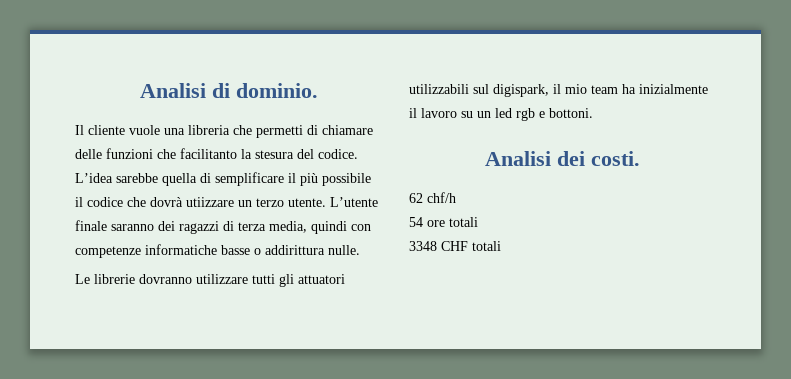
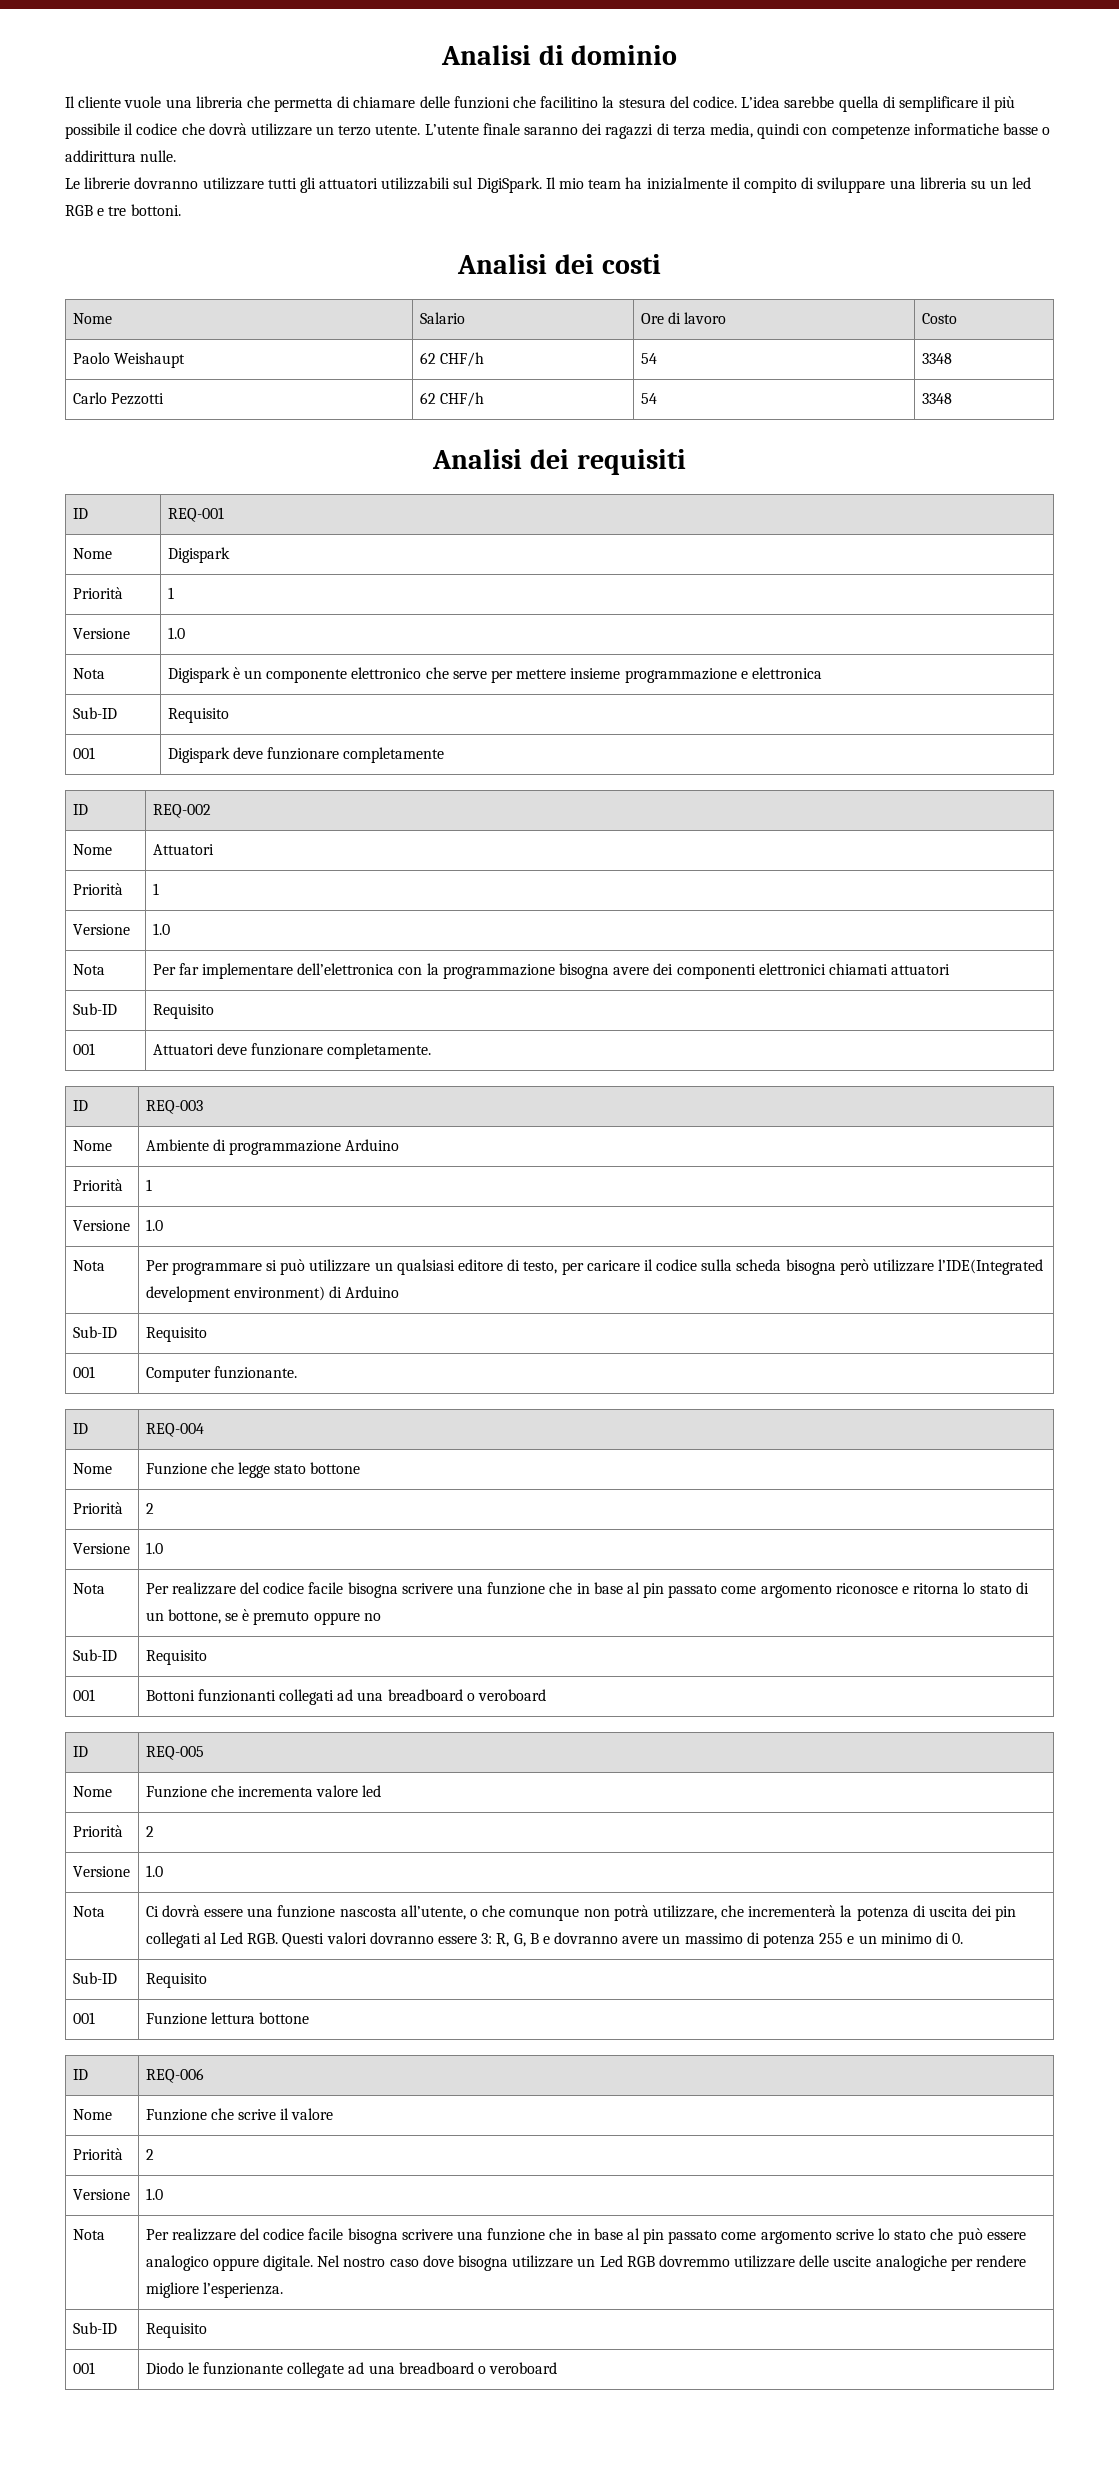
[235,83,318,98] dominio. -> [571,45,678,65] dominio
[256,125,303,138] permetti -> [274,98,334,112] permetta
[180,148,237,159] facilitanto -> [540,96,599,108] facilitino
[186,197,234,207] utiizzare -> [250,123,312,136] utilizzare
[493,84,561,97] digispark, il -> [476,177,556,193] DigiSpark. Il
[421,108,593,121] [485,151,640,166] [409,192,456,203] [409,217,478,227] [409,241,501,251] lavoro su un led rgb e bottoni. // Analisi dei costi. // 62 chf/h // 54 ore totali // 3348 CHF totali -> [743,177,1032,193] [65,204,181,216] [457,254,661,274] [72,313,112,324] [419,312,465,324] [640,312,727,324] [921,313,957,324] [72,352,185,368] [419,352,484,367] [640,353,657,364] [921,353,952,364] [72,392,164,405] [419,392,484,407] [640,393,657,404] [921,393,952,404] [432,449,686,475] [72,508,88,519] [167,507,224,522] [72,548,112,559] [167,547,230,563] [72,587,123,599] [167,587,174,599] [72,628,130,639] [167,627,185,639] [72,668,105,679] [167,667,822,683] [72,707,117,719] [167,708,229,723] [72,747,95,759] [167,747,445,763] [72,804,88,815] [152,804,211,818] [72,844,112,855] [152,844,214,855] [72,883,123,895] [152,883,159,895] [72,924,130,935] [152,923,170,935] [72,964,105,975] [152,963,951,979] [72,1003,117,1015] [152,1004,214,1019] [72,1043,95,1055] [152,1043,432,1059] [72,1100,88,1111] [145,1100,203,1114] [72,1140,112,1151] [145,1139,400,1155] [72,1179,123,1191] [145,1179,152,1191] [72,1220,130,1231] [145,1219,163,1231] [72,1260,105,1271] [145,1259,1044,1275] [145,1286,400,1302] [72,1326,117,1338] [145,1327,207,1342] [72,1366,95,1378] [145,1366,297,1382] [72,1423,88,1434] [145,1423,204,1437] [72,1463,112,1474] [145,1462,361,1478] [72,1502,123,1514] [145,1503,154,1514] [72,1543,130,1554] [145,1542,163,1554] [72,1583,105,1594] [145,1582,1029,1598] [145,1609,381,1625] [72,1649,117,1661] [145,1650,207,1665] [72,1689,95,1701] [145,1689,546,1705] [72,1746,88,1757] [145,1746,204,1760] [72,1786,112,1797] [145,1785,382,1798] [72,1825,123,1837] [145,1826,154,1837] [72,1866,130,1877] [145,1865,163,1877] [72,1906,105,1917] [145,1905,1017,1921] [145,1932,964,1948] [72,1972,117,1984] [145,1973,207,1988] [72,2012,95,2024] [145,2012,310,2025] [72,2069,88,2080] [145,2068,204,2083] [72,2109,112,2120] [145,2108,334,2121] [72,2148,123,2160] [145,2149,154,2160] [72,2189,130,2200] [145,2188,163,2200] [72,2229,105,2240] [145,2228,1026,2244] [145,2255,1027,2271] [145,2282,283,2298] [72,2322,117,2334] [145,2323,207,2338] [72,2362,95,2374] [145,2362,558,2378] compito di sviluppare una libreria su un led RGB e tre bottoni. // Analisi dei costi // Nome | Salario | Ore di lavoro | Costo // Paolo Weishaupt | 62 CHF/h | 54 | 3348 // Carlo Pezzotti | 62 CHF/h | 54 | 3348 // Analisi dei requisiti // ID | REQ-001 // Nome | Digispark // Priorità | 1 // Versione | 1.0 // Nota | Digispark è un componente elettronico che serve per mettere insieme programmazione e elettronica // Sub-ID | Requisito // 001 | Digispark deve funzionare completamente // ID | REQ-002 // Nome | Attuatori // Priorità | 1 // Versione | 1.0 // Nota | Per far implementare dell’elettronica con la programmazione bisogna avere dei componenti elettronici chiamati attuatori // Sub-ID | Requisito // 001 | Attuatori deve funzionare completamente. // ID | REQ-003 // Nome | Ambiente di programmazione Arduino // Priorità | 1 // Versione | 1.0 // Nota | Per programmare si può utilizzare un qualsiasi editore di testo, per caricare il codice sulla scheda bisogna però utilizzare l’IDE(Integrated development environment) di Arduino // Sub-ID | Requisito // 001 | Computer funzionante. // ID | REQ-004 // Nome | Funzione che legge stato bottone // Priorità | 2 // Versione | 1.0 // Nota | Per realizzare del codice facile bisogna scrivere una funzione che in base al pin passato come argomento riconosce e ritorna lo stato di un bottone, se è premuto oppure no // Sub-ID | Requisito // 001 | Bottoni funzionanti collegati ad una breadboard o veroboard // ID | REQ-005 // Nome | Funzione che incrementa valore led // Priorità | 2 // Versione | 1.0 // Nota | Ci dovrà essere una funzione nascosta all’utente, o che comunque non potrà utilizzare, che incrementerà la potenza di uscita dei pin collegati al Led RGB. Questi valori dovranno essere 3: R, G, B e dovranno avere un massimo di potenza 255 e un minimo di 0. // Sub-ID | Requisito // 001 | Funzione lettura bottone // ID | REQ-006 // Nome | Funzione che scrive il valore // Priorità | 2 // Versione | 1.0 // Nota | Per realizzare del codice facile bisogna scrivere una funzione che in base al pin passato come argomento scrive lo stato che può essere analogico oppure digitale. Nel nostro caso dove bisogna utilizzare un Led RGB dovremmo utilizzare delle uscite analogiche per rendere migliore l’esperienza. // Sub-ID | Requisito // 001 | Diodo le funzionante collegate ad una breadboard o veroboard

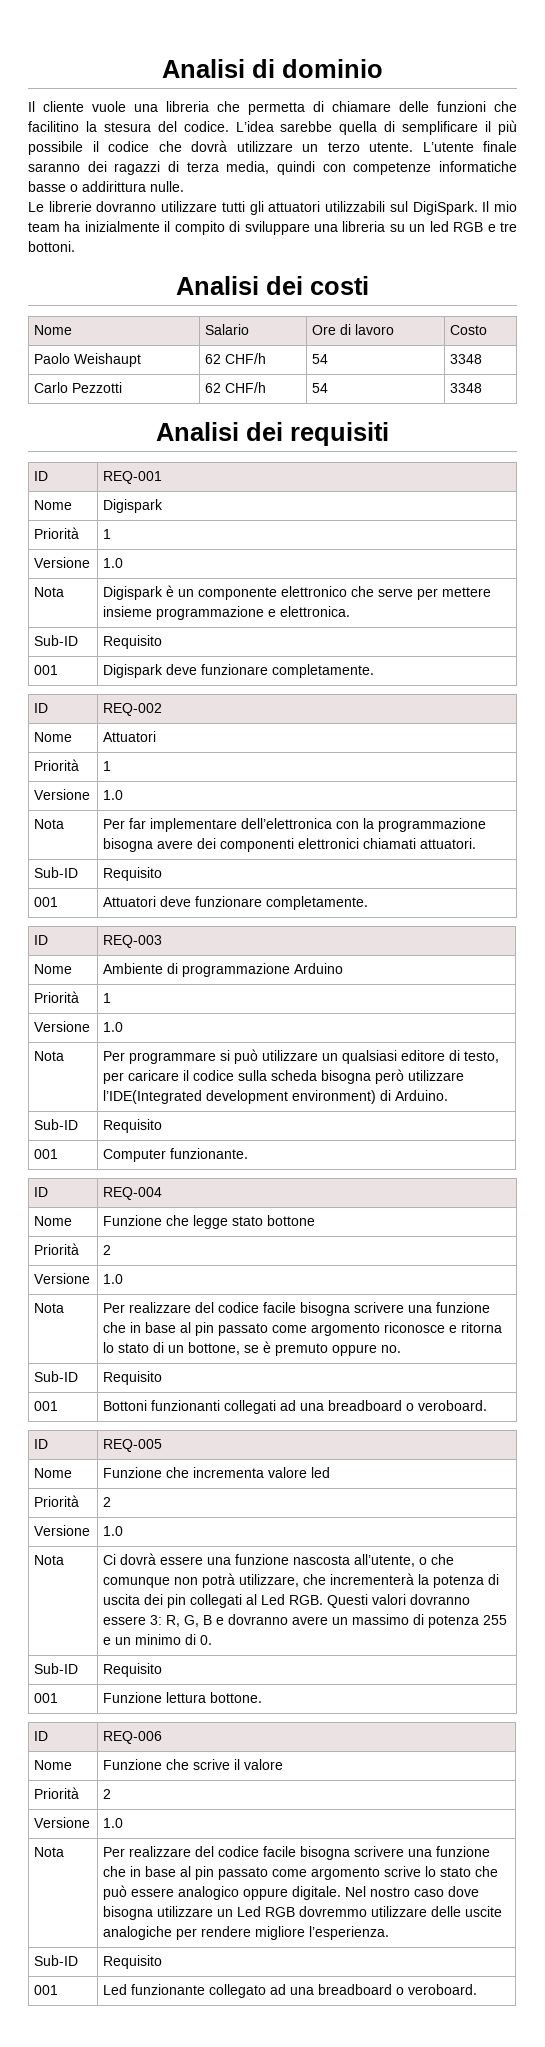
[751,667,822,679] elettronica -> [280,606,351,617] elettronica.
[343,747,445,763] completamente -> [272,664,375,678] completamente.
[891,964,951,975] attuatori -> [420,838,477,849] attuatori.
[345,1286,400,1298] Arduino -> [395,1090,449,1101] Arduino.
[363,1613,381,1621] no -> [381,1345,402,1353] no.
[477,1689,546,1701] veroboard -> [418,1400,488,1411] veroboard.
[259,2012,310,2024] bottone -> [210,1692,263,1703] bottone.
[145,2362,558,2378] Diodo le funzionante collegate ad una breadboard o veroboard -> [103,1984,478,1998] Led funzionante collegato ad una breadboard o veroboard.

